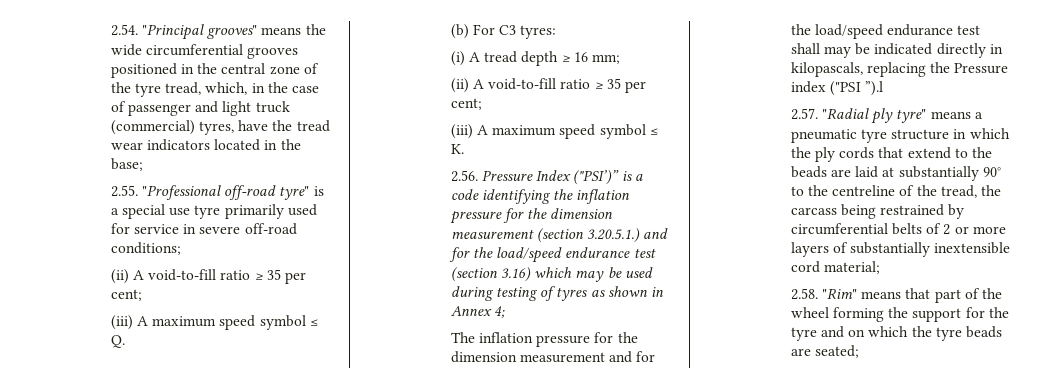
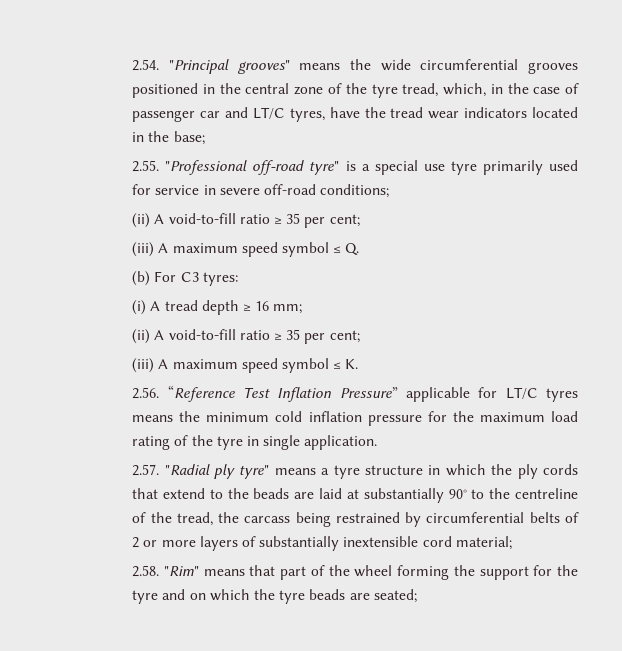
[195,101,290,116] [110,120,195,135] and light truck (commercial) -> [200,107,285,119] car and LT/C
[482,170,643,185] [450,189,631,204] [449,208,614,224] [450,228,669,243] [448,247,656,263] [450,267,653,282] [450,286,665,301] [450,306,506,318] [450,332,638,347] [450,351,656,363] [790,24,981,39] [790,43,1003,58] [790,62,1009,77] [790,81,884,96] Pressure Index ("PSI’)” is a code identifying the inflation pressure for the dimension measurement (section 3.20.5.1.) and for the load/speed endurance test (section 3.16) which may be used during testing of tyres as shown in Annex 4; // The inflation pressure for the dimension measurement and for the load/speed endurance test shall may be indicated directly in kilopascals, replacing the Pressure index ("PSI ”).l -> [167,385,578,402] [132,411,578,426] [132,435,378,450] “Reference Test Inflation Pressure” applicable for LT/C tyres means the minimum cold inflation pressure for the maximum load rating of the tyre in single application.
[790,129,857,143] pneumatic -> (330, 471) none

